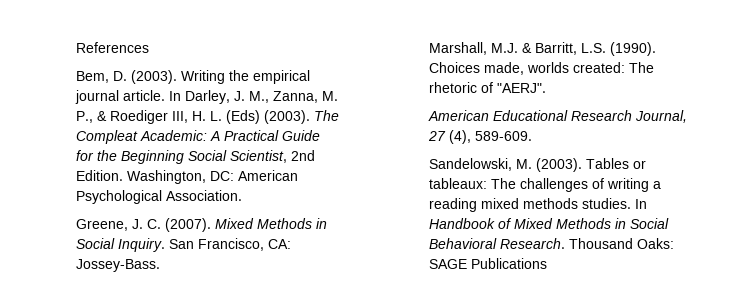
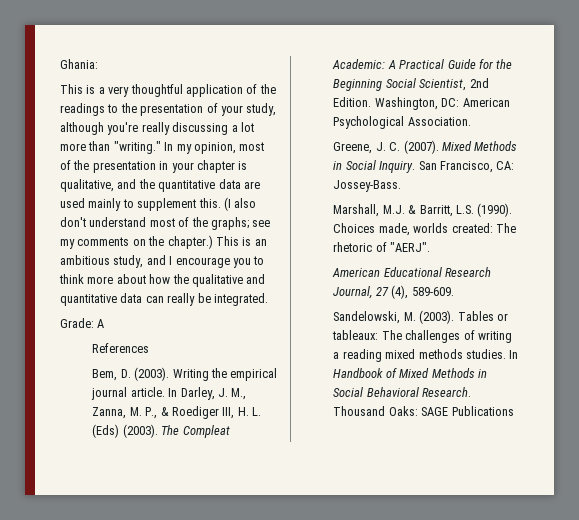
(76, 47) none -> [60,59,98,69] [60,84,276,97] [60,103,277,116] [60,122,254,135] [60,141,265,154] [60,160,248,173] [60,179,260,192] [60,197,257,211] [60,217,271,230] [60,235,267,249] [60,255,265,268] [59,274,266,287] [60,293,268,306] [60,318,105,328] Ghania: // This is a very thoughtful application of the readings to the presentation of your study, although you're really discussing a lot more than "writing." In my opinion, most of the presentation in your chapter is qualitative, and the quantitative data are used mainly to supplement this. (I also don't understand most of the graphs; see my comments on the chapter.) This is an ambitious study, and I encourage you to think more about how the qualitative and quantitative data can really be integrated. // Grade: A //

